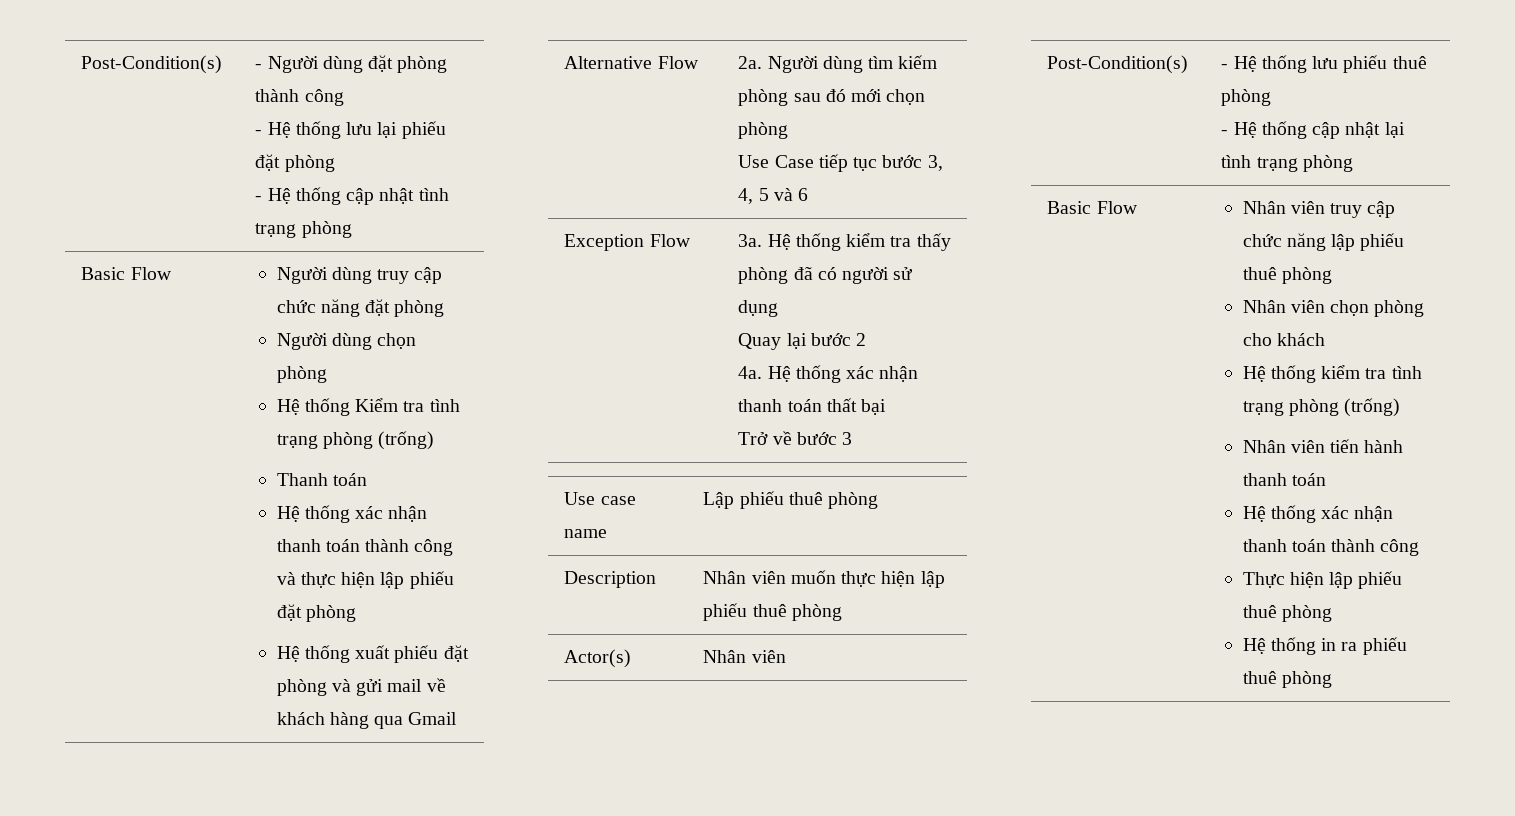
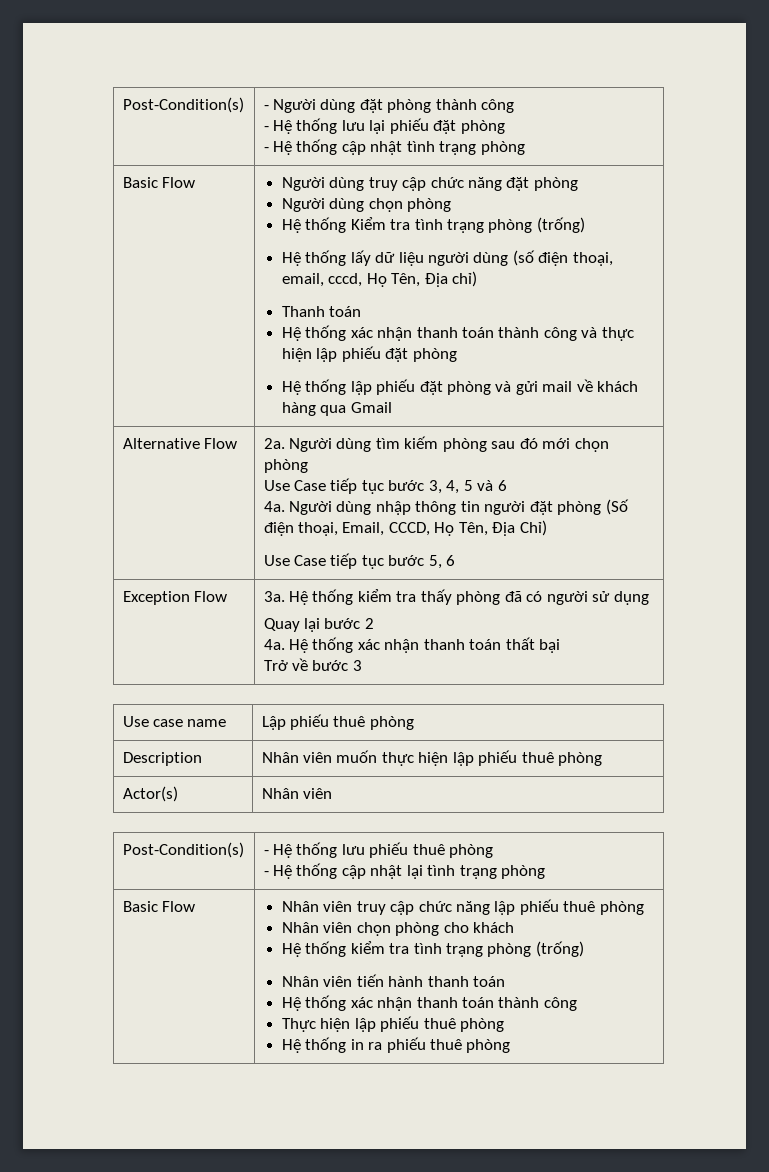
(435, 440) none -> [281,250,613,266] [281,271,477,287] // Hệ thống lấy dữ liệu người dùng (số điện thoại, email, cccd, Họ Tên, Địa chỉ)
[355,645,391,659] xuất -> [350,381,372,395] lập
(809, 194) none -> [263,499,629,515] [263,520,547,536] [263,553,456,569] // 4a. Người dùng nhập thông tin người đặt phòng (Số điện thoại, Email, CCCD, Họ Tên, Địa Chỉ) // Use Case tiếp tục bước 5, 6

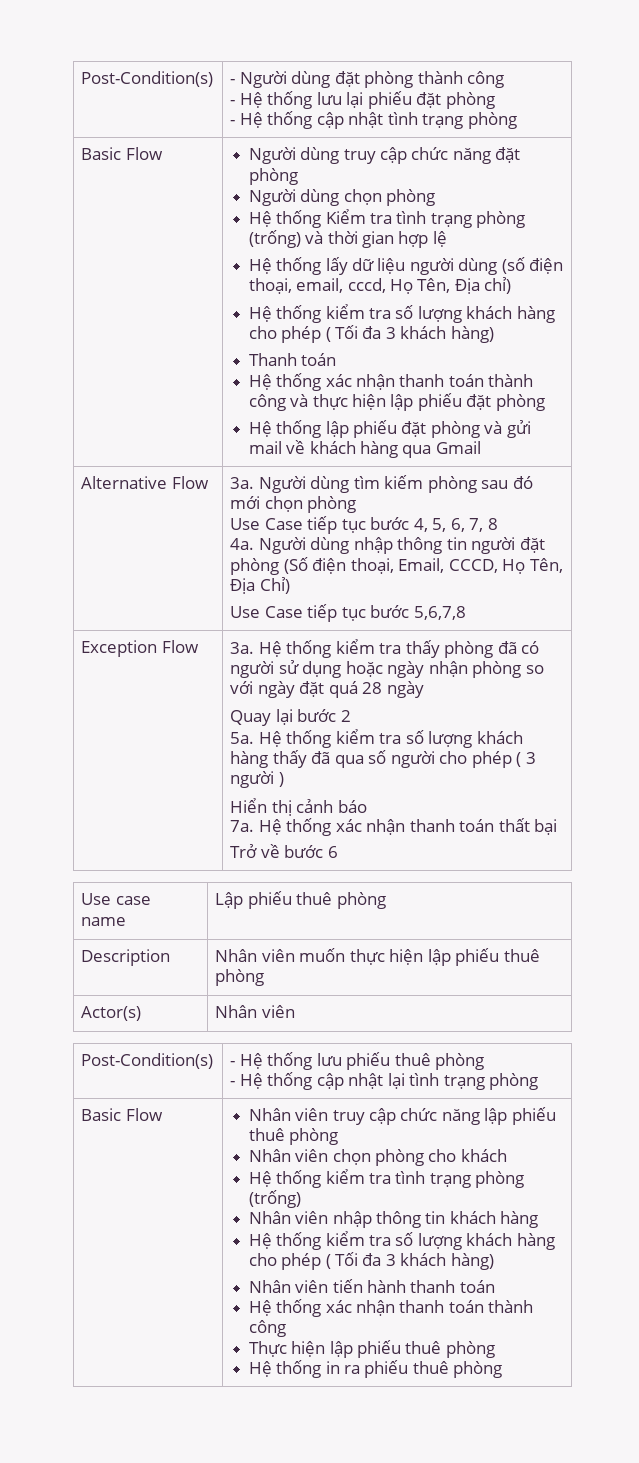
(585, 225) none -> [305,231,447,248] và thời gian hợp lệ
(477, 279) none -> [248,304,555,323] [248,325,494,343] // Hệ thống kiểm tra số lượng khách hàng cho phép ( Tối đa 3 khách hàng)
[263,438,285,449] 2a. -> [230,477,255,489] 3a.
[428,480,507,494] 3, 4, 5 và 6 -> [413,518,498,532] 4, 5, 6, 7, 8
[428,555,456,569] 5, 6 -> [413,606,466,620] 5,6,7,8
[263,618,374,632] [263,639,285,650] // Quay lại bước 2 // 4a. -> [345,661,544,678] [230,681,424,698] [230,709,351,726] [230,729,523,748] [230,750,536,768] [230,771,284,788] [230,798,367,816] [230,820,255,832] hoặc ngày nhận phòng so với ngày đặt quá 28 ngày // Quay lại bước 2 // 5a. Hệ thống kiểm tra số lượng khách hàng thấy đã qua số người cho phép ( 3 người ) // Hiển thị cảnh báo // 7a.
[352,660,362,671] 3 -> [327,846,338,858] 6
(584, 949) none -> [248,1211,539,1228] [248,1231,555,1250] [248,1252,494,1270] // Nhân viên nhập thông tin khách hàng // Hệ thống kiểm tra số lượng khách hàng cho phép ( Tối đa 3 khách hàng)

